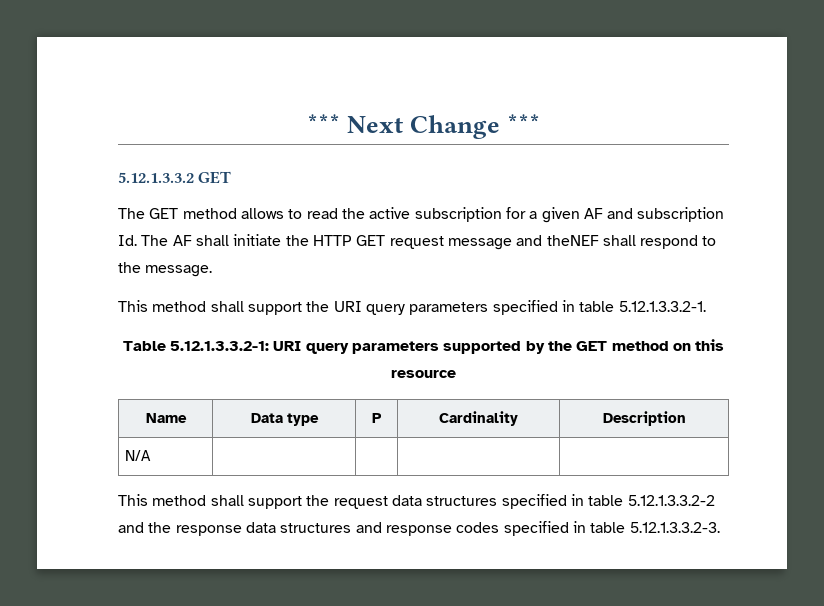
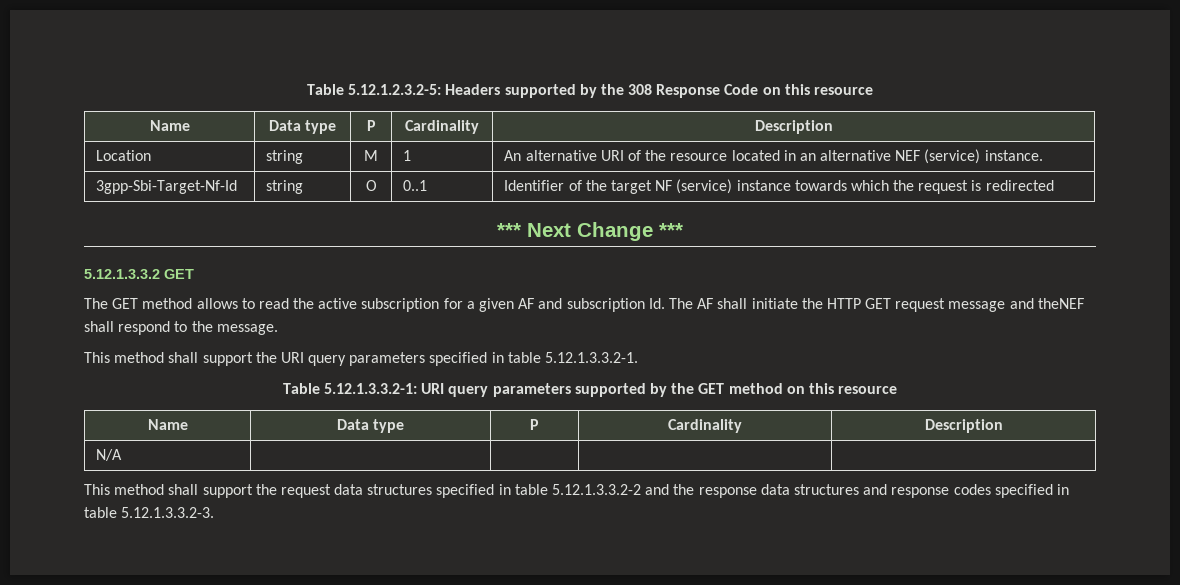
(306, 123) none -> [306,84,874,98] [149,120,190,131] [268,120,337,134] [366,120,376,131] [405,120,479,134] [754,120,833,134] [96,150,152,161] [266,150,304,164] [364,150,378,161] [403,150,412,161] [504,149,1043,164] [96,180,238,194] [266,180,304,194] [365,180,377,191] [403,180,428,191] [504,179,1054,194] Table 5.12.1.2.3.2-5: Headers supported by the 308 Response Code on this resource // Name | Data type | P | Cardinality | Description // Location | string | M | 1 | An alternative URI of the resource located in an alternative NEF (service) instance. // 3gpp-Sbi-Target-Nf-Id | string | O | 0..1 | Identifier of the target NF (service) instance towards which the request is redirected //

